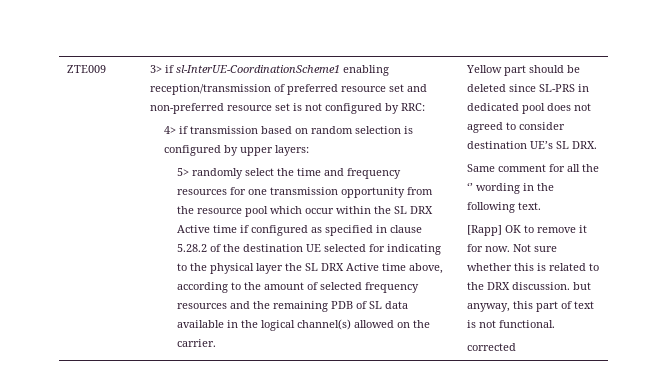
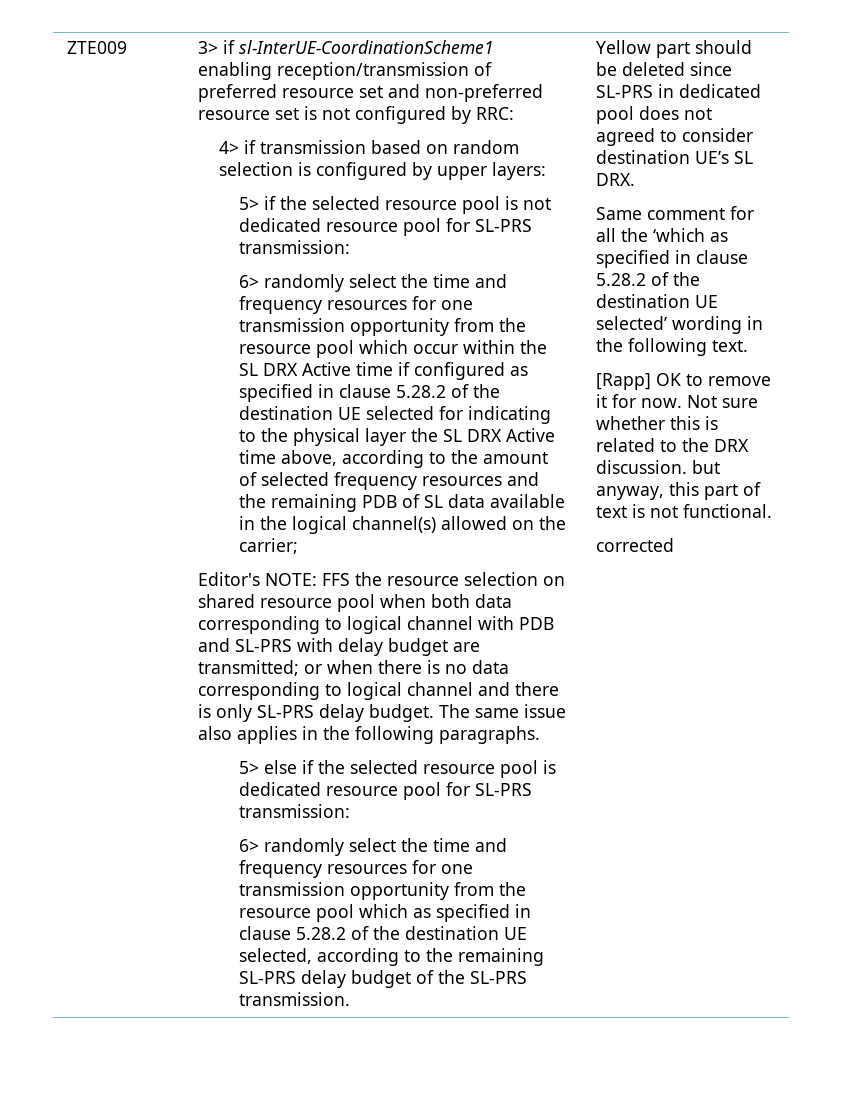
(190, 172) none -> [264,196,552,214] [239,218,533,236] [239,240,351,254] [239,275,260,288] if the selected resource pool is not dedicated resource pool for SL-PRS transmission: // 6>
[177,339,217,347] carrier. -> [239,538,299,554] [197,572,565,586] [197,594,512,612] [197,616,554,634] [197,638,480,656] [197,660,509,676] [197,682,559,700] [197,704,566,722] [197,726,540,744] [239,760,557,778] [239,782,533,800] [239,804,351,818] [239,838,508,856] [239,860,474,878] [239,882,527,900] [239,904,532,922] [239,926,528,940] [239,948,545,966] [239,970,528,988] [239,992,351,1006] carrier; // Editor's NOTE: FFS the resource selection on shared resource pool when both data corresponding to logical channel with PDB and SL-PRS with delay budget are transmitted; or when there is no data corresponding to logical channel and there is only SL-PRS delay budget. The same issue also applies in the following paragraphs. // 5> else if the selected resource pool is dedicated resource pool for SL-PRS transmission: // 6> randomly select the time and frequency resources for one transmission opportunity from the resource pool which as specified in clause 5.28.2 of the destination UE selected, according to the remaining SL-PRS delay budget of the SL-PRS transmission.
[467,182,474,191] ‘’ -> [653,228,729,242] [596,250,749,268] [596,272,701,286] [596,294,719,308] [596,316,668,330] ‘which as specified in clause 5.28.2 of the destination UE selected’

